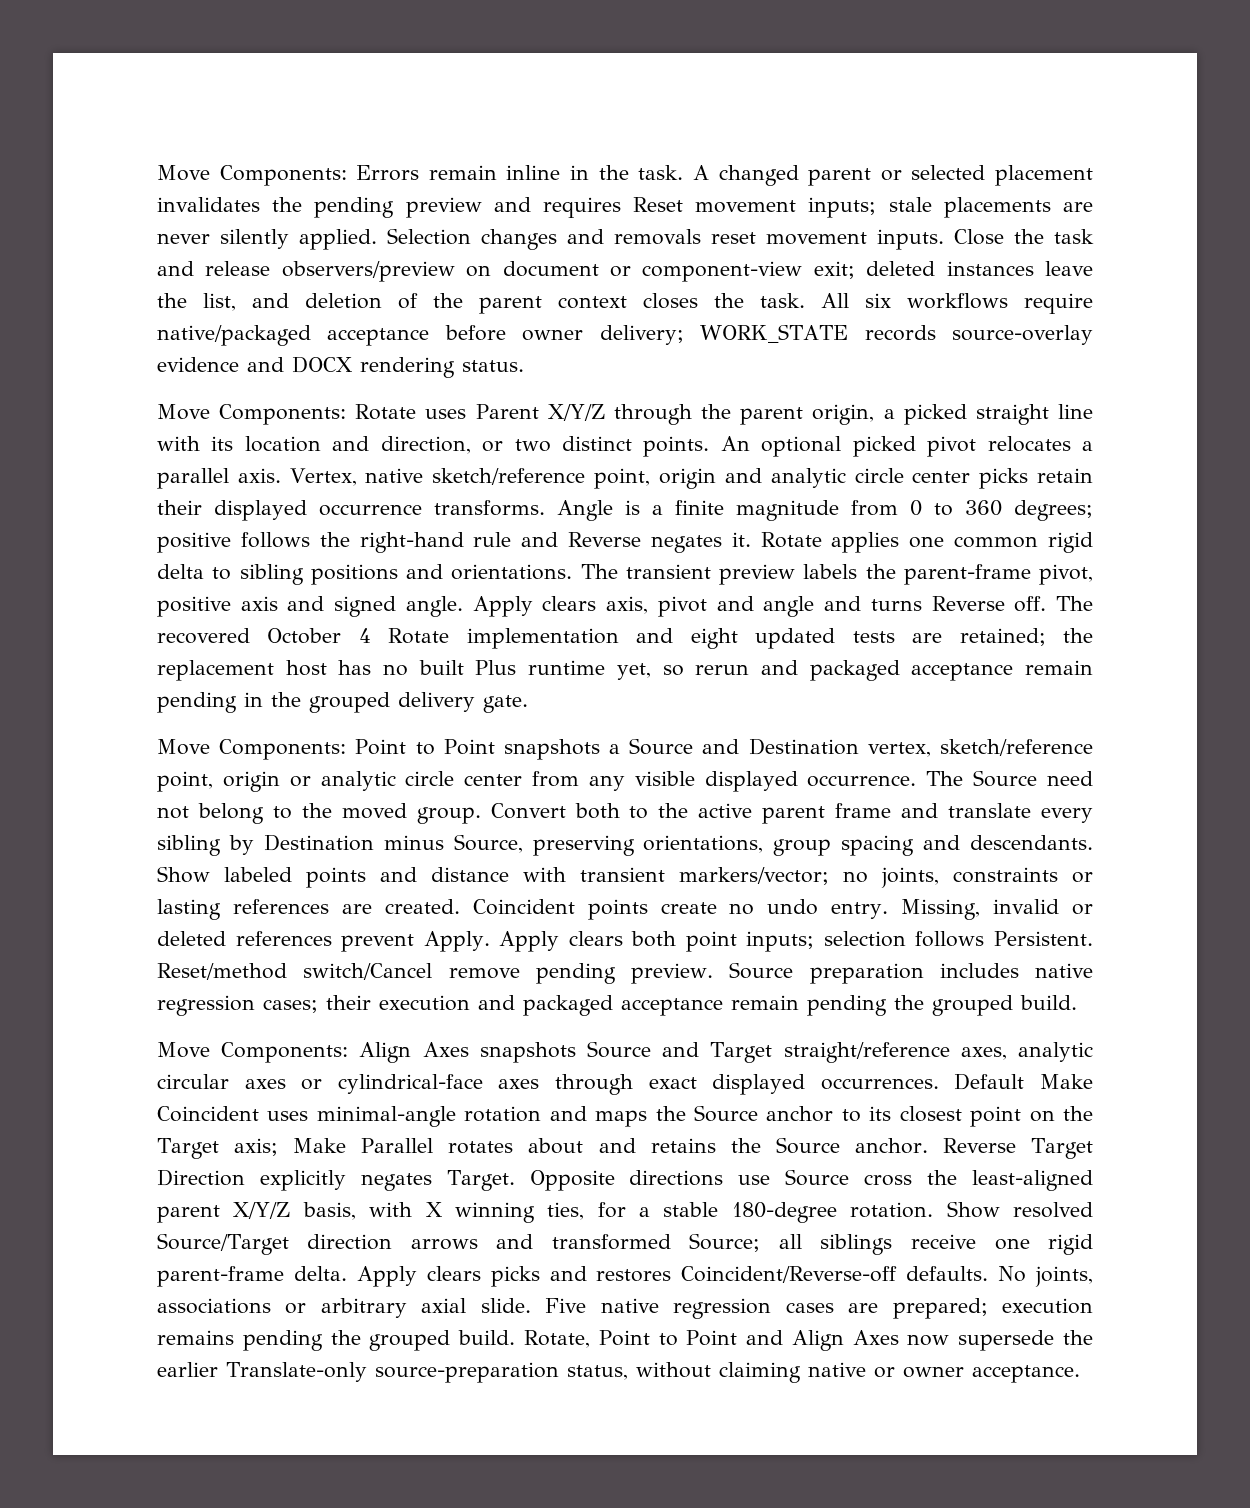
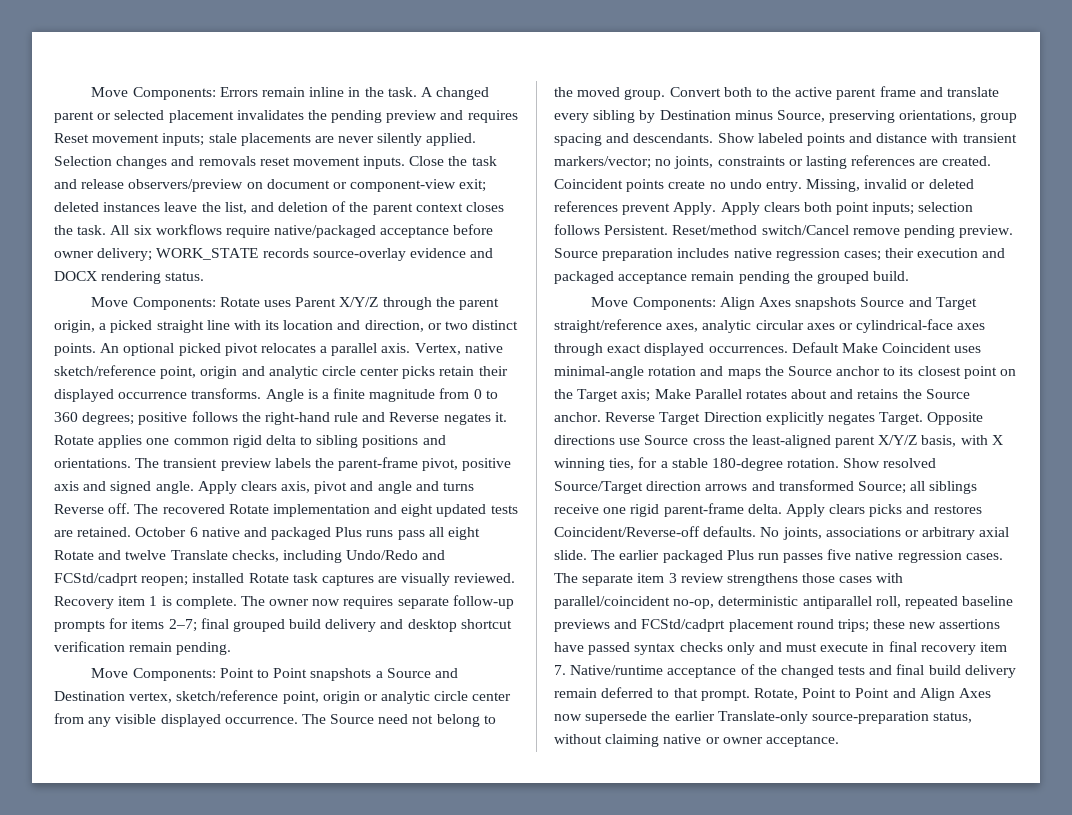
[267,628,371,644] October 4 -> (225, 509) none
[959,628,1094,646] [157,660,1093,681] [157,692,528,713] retained; the replacement host has no built Plus runtime yet, so rerun and packaged acceptance remain pending in the grouped delivery gate. -> [77,527,481,540] [54,550,446,563] [54,573,516,586] [54,595,514,609] [54,618,512,632] [54,641,232,655] retained. October 6 native and packaged Plus runs pass all eight Rotate and twelve Translate checks, including Undo/Redo and FCStd/cadprt reopen; installed Rotate task captures are visually reviewed. Recovery item 1 is complete. The owner now requires separate follow-up prompts for items 2–7; final grouped build delivery and desktop shortcut verification remain pending.
[545,1298,1093,1319] [157,1330,516,1351] Five native regression cases are prepared; execution remains pending the grouped build. -> [591,549,1003,563] [554,573,904,586] [554,596,1014,609] [554,619,1001,632] [554,641,1008,655] [554,664,1016,678] [554,687,750,701] The earlier packaged Plus run passes five native regression cases. The separate item 3 review strengthens those cases with parallel/coincident no-op, deterministic antiparallel roll, repeated baseline previews and FCStd/cadprt placement round trips; these new assertions have passed syntax checks only and must execute in final recovery item 7. Native/runtime acceptance of the changed tests and final build delivery remain deferred to that prompt.

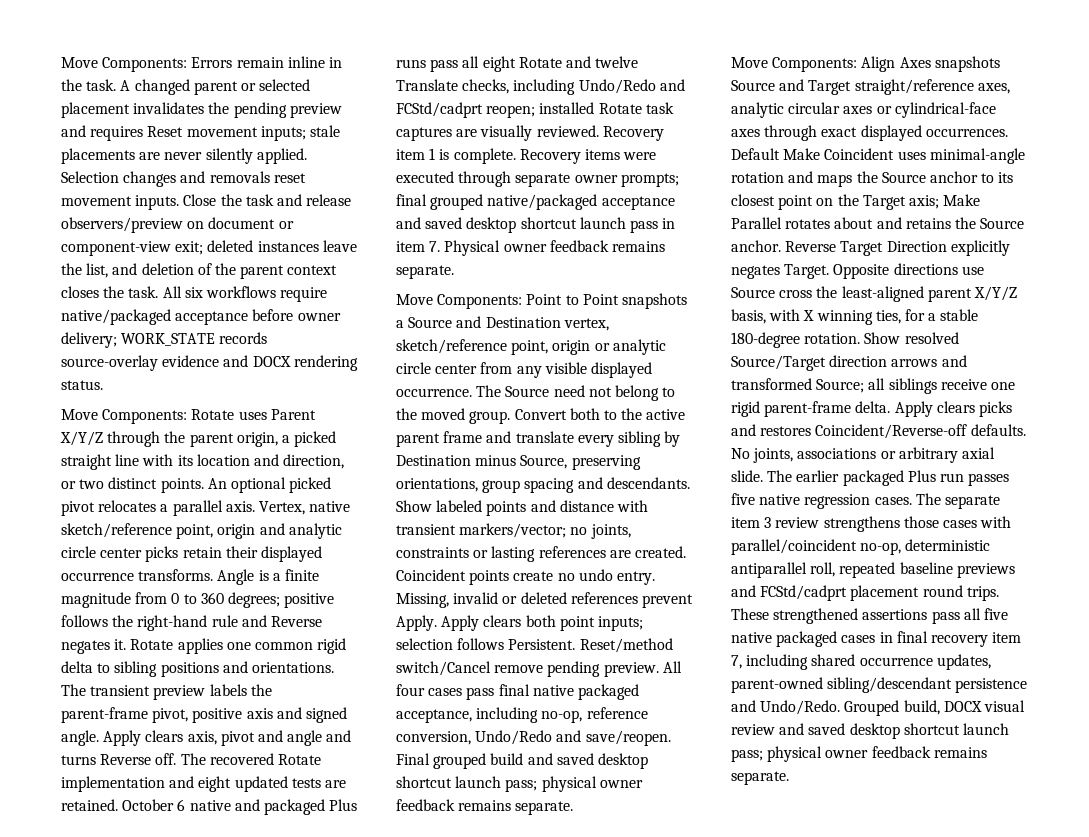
[240,595,514,609] [54,618,512,632] [54,641,232,655] The owner now requires separate follow-up prompts for items 2–7; final grouped build delivery and desktop shortcut verification remain pending. -> [519,149,657,164] [396,171,679,187] [396,194,675,210] [396,217,676,233] [396,240,665,256] [396,265,454,279] Recovery items were executed through separate owner prompts; final grouped native/packaged acceptance and saved desktop shortcut launch pass in item 7. Physical owner feedback remains separate.
[554,248,1006,261] [554,271,910,284] Source preparation includes native regression cases; their execution and packaged acceptance remain pending the grouped build. -> [662,661,682,673] [396,684,639,700] [396,707,648,723] [396,730,671,746] [396,753,648,769] [396,776,643,792] [396,799,574,815] All four cases pass final native packaged acceptance, including no-op, reference conversion, Undo/Redo and save/reopen. Final grouped build and saved desktop shortcut launch pass; physical owner feedback remains separate.
[837,619,1001,632] [554,641,1008,655] [554,664,1016,678] [554,687,992,701] [554,711,973,724] [554,734,839,747] trips; these new assertions have passed syntax checks only and must execute in final recovery item 7. Native/runtime acceptance of the changed tests and final build delivery remain deferred to that prompt. Rotate, Point to Point and Align Axes now supersede the earlier Translate-only source-preparation status, without claiming native or owner acceptance. -> [966,586,999,601] [731,608,1008,624] [731,631,1022,647] [731,654,991,670] [731,677,1028,693] [731,700,1025,716] [731,723,1009,739] [731,746,987,762] [731,771,789,785] trips. These strengthened assertions pass all five native packaged cases in final recovery item 7, including shared occurrence updates, parent-owned sibling/descendant persistence and Undo/Redo. Grouped build, DOCX visual review and saved desktop shortcut launch pass; physical owner feedback remains separate.

